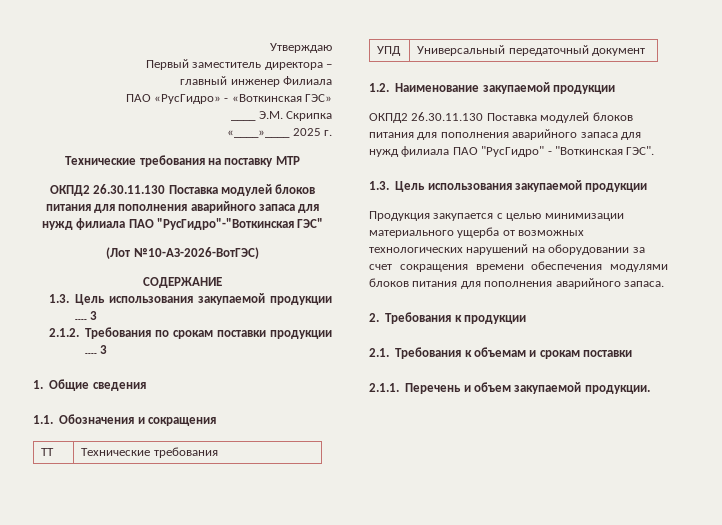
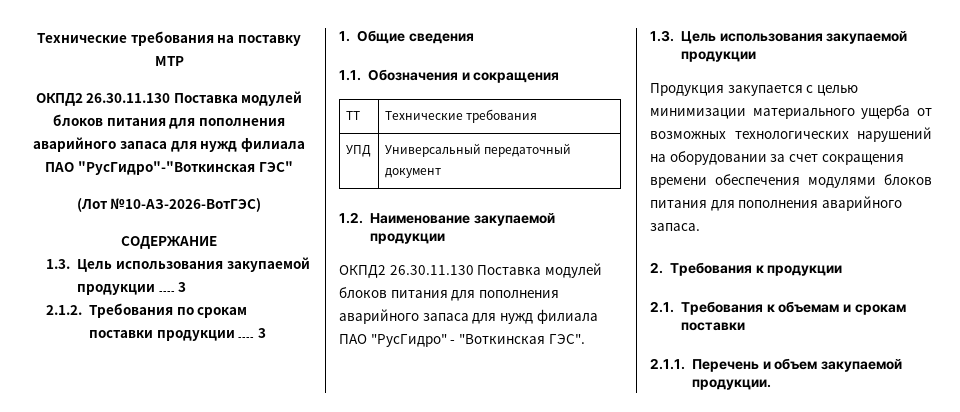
[270,43,332,53] [145,59,332,70] [180,76,332,87] [125,94,332,104] [231,119,257,121] [258,111,332,121] [227,128,332,138] Утверждаю // Первый заместитель директора – // главный инженер Филиала // ПАО «РусГидро» - «Воткинская ГЭС» // ____ Э.М. Скрипка // «____»____ 2025 г. // -> (37, 38) none

